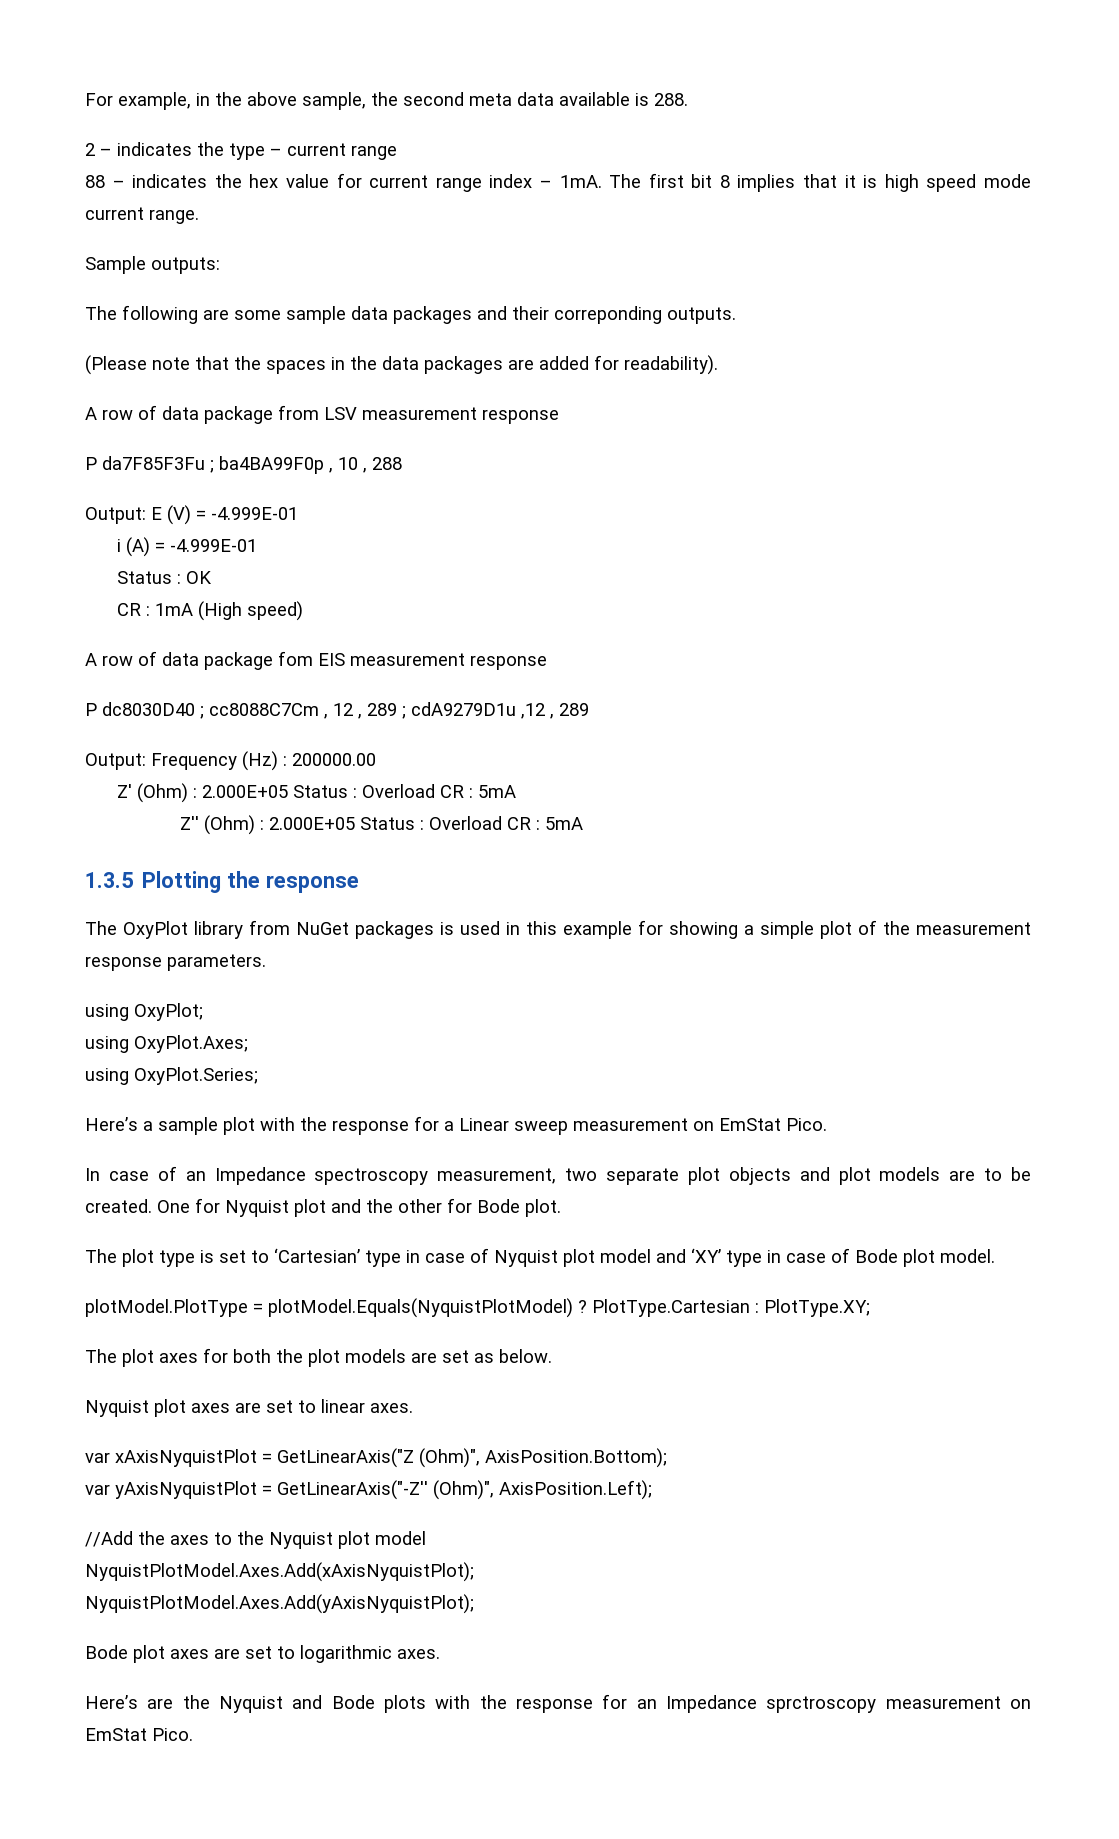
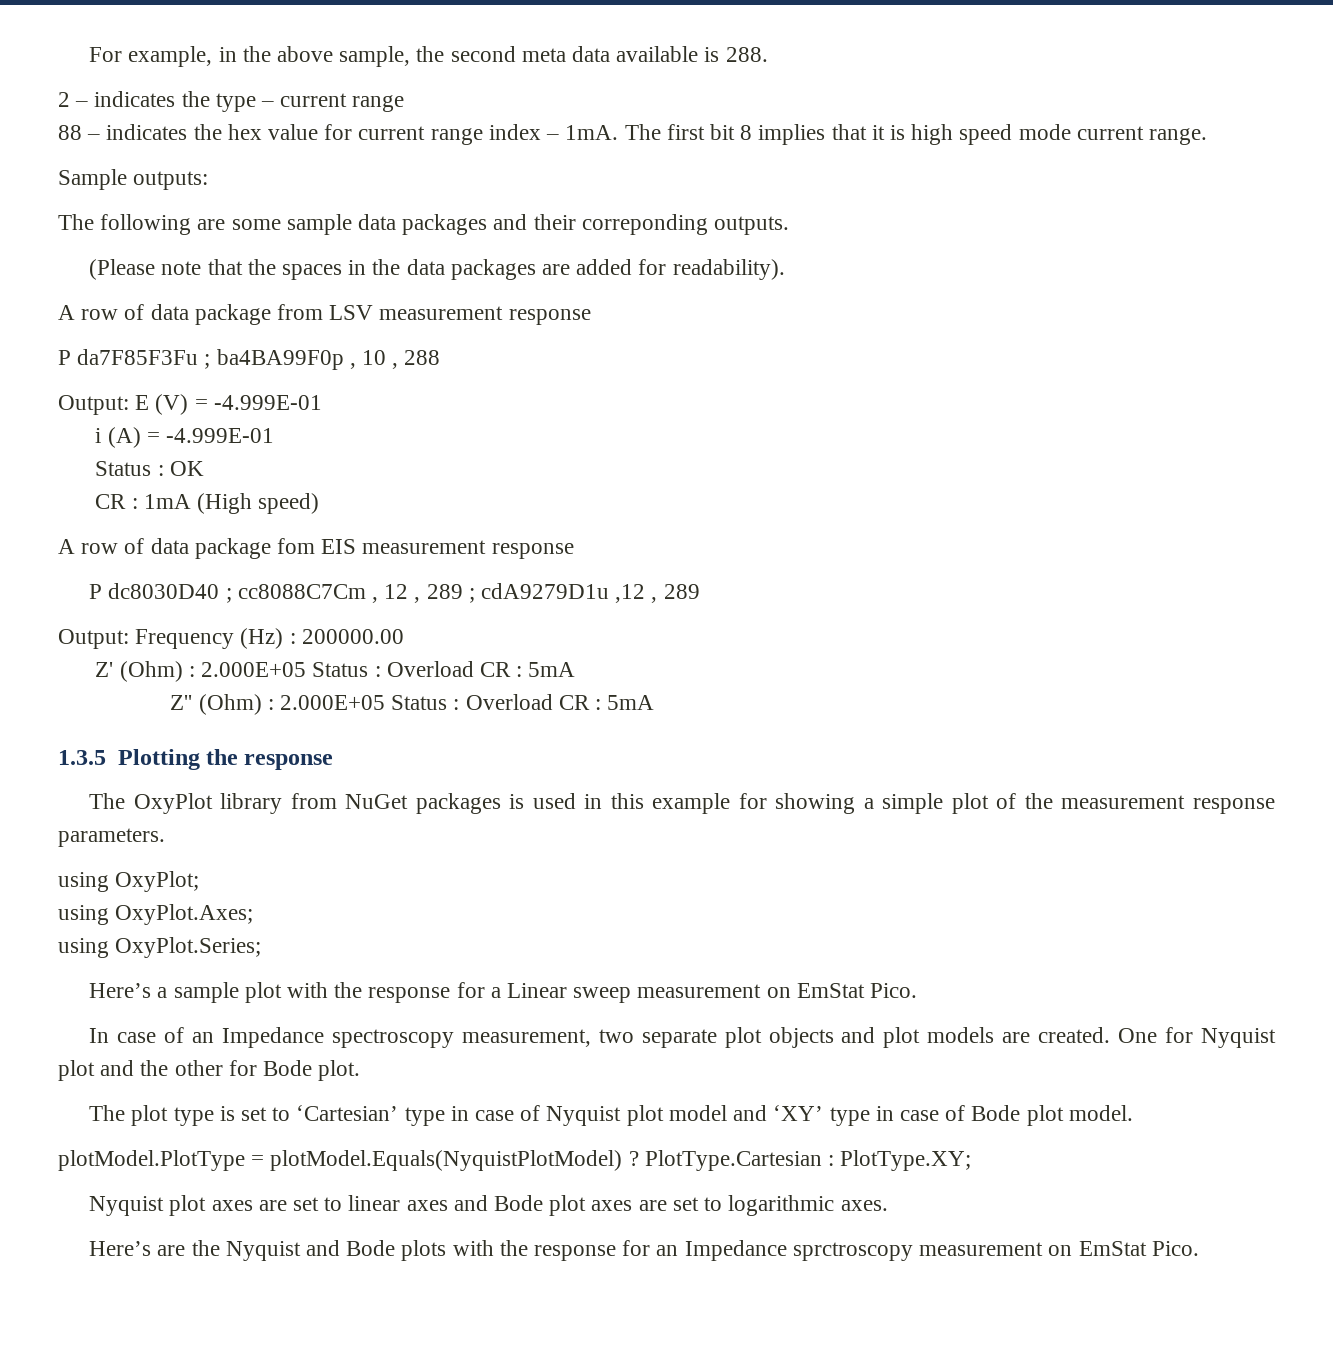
[984,1167,1031,1181] to be -> (1031, 1037) none
[85,1348,552,1367] // The plot axes for both the plot models are set as below. -> (972, 1160) none
[370,1403,413,1413] [85,1448,667,1468] [85,1480,652,1500] [85,1531,426,1549] [85,1562,474,1582] [85,1594,474,1614] axes. // var xAxisNyquistPlot = GetLinearAxis("Z (Ohm)", AxisPosition.Bottom); // var yAxisNyquistPlot = GetLinearAxis("-Z'' (Ohm)", AxisPosition.Left); // //Add the axes to the Nyquist plot model // NyquistPlotModel.Axes.Add(xAxisNyquistPlot); // NyquistPlotModel.Axes.Add(yAxisNyquistPlot); // -> [406,1195,488,1211] axes and

